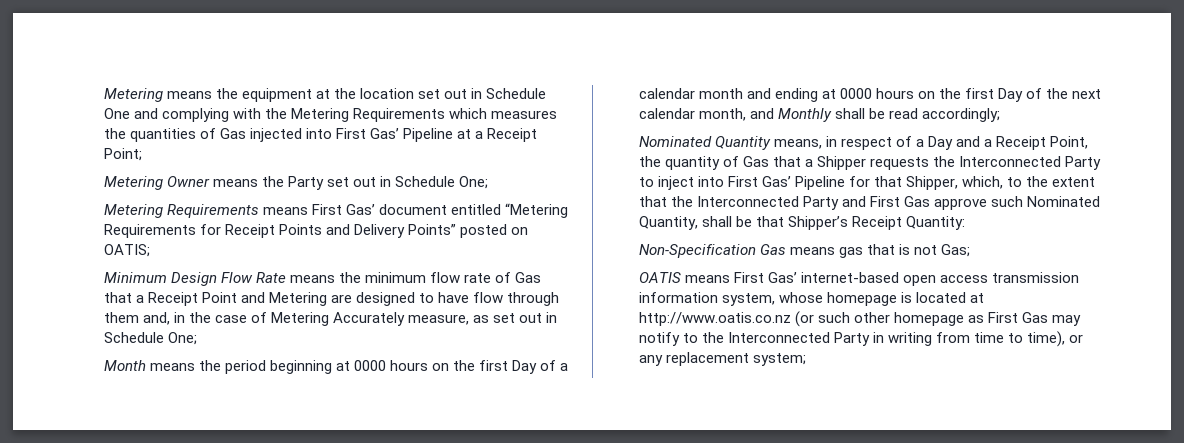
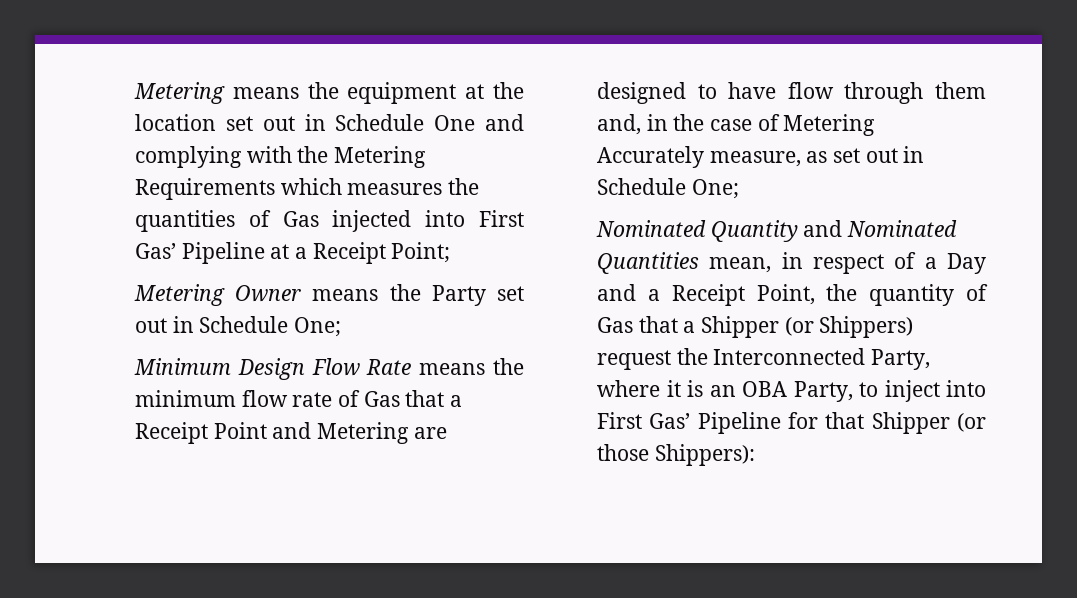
[103,203,569,218] [103,224,529,238] [103,244,150,257] // Metering Requirements means First Gas’ document entitled “Metering Requirements for Receipt Points and Delivery Points” posted on OATIS; -> (342, 327) none
[103,360,569,374] [638,88,1102,102] [638,108,1001,122] [638,136,822,150] Month means the period beginning at 0000 hours on the first Day of a calendar month and ending at 0000 hours on the first Day of the next calendar month, and Monthly shall be read accordingly; // Nominated Quantity means, -> [596,220,958,242] [597,252,772,274] Nominated Quantity and Nominated Quantities mean,
[870,156,1102,170] requests the Interconnected Party -> [784,316,914,338] [597,348,931,370] [597,380,853,402] (or Shippers) request the Interconnected Party, where it is an OBA Party,
[906,176,1096,190] [638,196,1101,210] [638,216,966,230] [638,244,971,258] [638,272,1080,286] [638,292,985,306] [638,311,1082,327] [638,331,1084,347] [638,352,806,366] Shipper, which, to the extent that the Interconnected Party and First Gas approve such Nominated Quantity, shall be that Shipper’s Receipt Quantity: // Non-Specification Gas means gas that is not Gas; // OATIS means First Gas’ internet-based open access transmission information system, whose homepage is located at http://www.oatis.co.nz (or such other homepage as First Gas may notify to the Interconnected Party in writing from time to time), or any replacement system; -> [871,412,986,434] [597,444,755,466] Shipper (or those Shippers):

